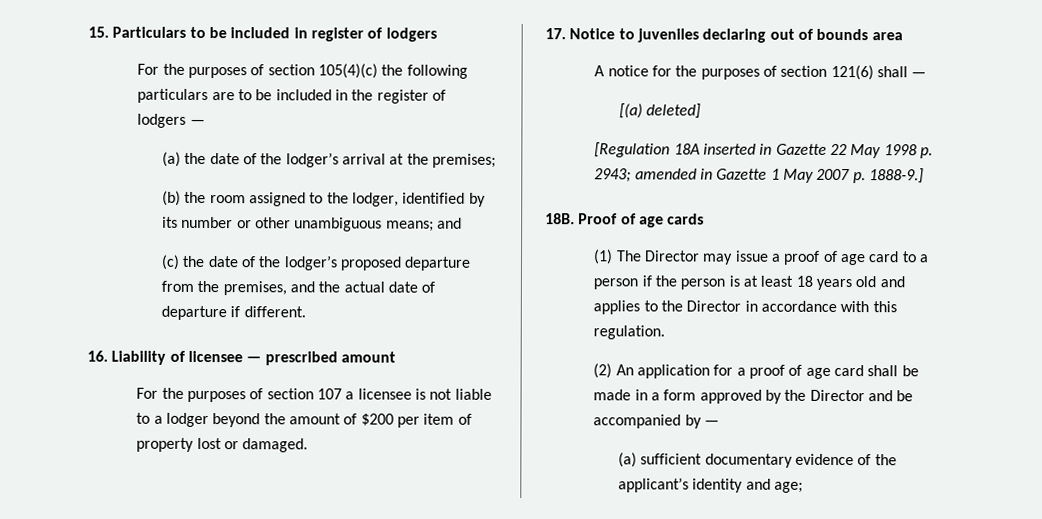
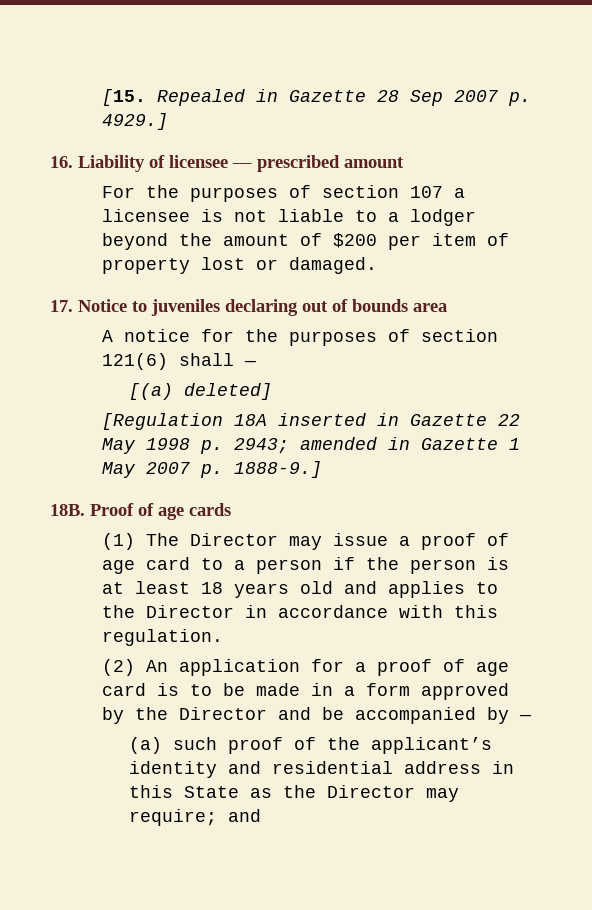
[88,26,437,42] [137,63,468,79] [137,88,446,104] [137,113,205,128] [162,151,497,168] [162,190,486,207] [162,216,463,232] [161,254,472,271] [161,280,436,296] [161,305,306,321] 15. Particulars to be included in register of lodgers // For the purposes of section 105(4)(c) the following particulars are to be included in the register of lodgers — // (a) the date of the lodger’s arrival at the premises; // (b) the room assigned to the lodger, identified by its number or other unambiguous means; and // (c) the date of the lodger’s proposed departure from the premises, and the actual date of departure if different. -> [102,89,532,106] [102,113,169,130] [15. Repealed in Gazette 28 Sep 2007 p. 4929.]
[867,365,899,377] shall -> [157,683,213,696] is to
[640,453,855,468] sufficient documentary evidence -> [172,737,283,754] such proof
[774,481,804,493] age; -> [271,761,514,774] [128,785,459,802] [128,809,261,826] residential address in this State as the Director may require; and

